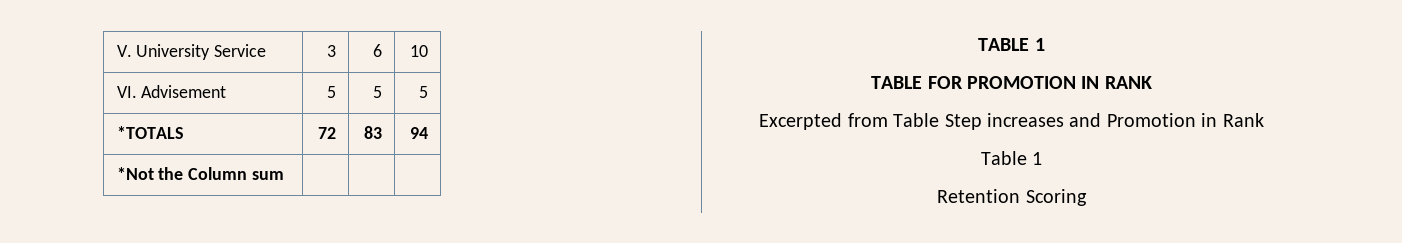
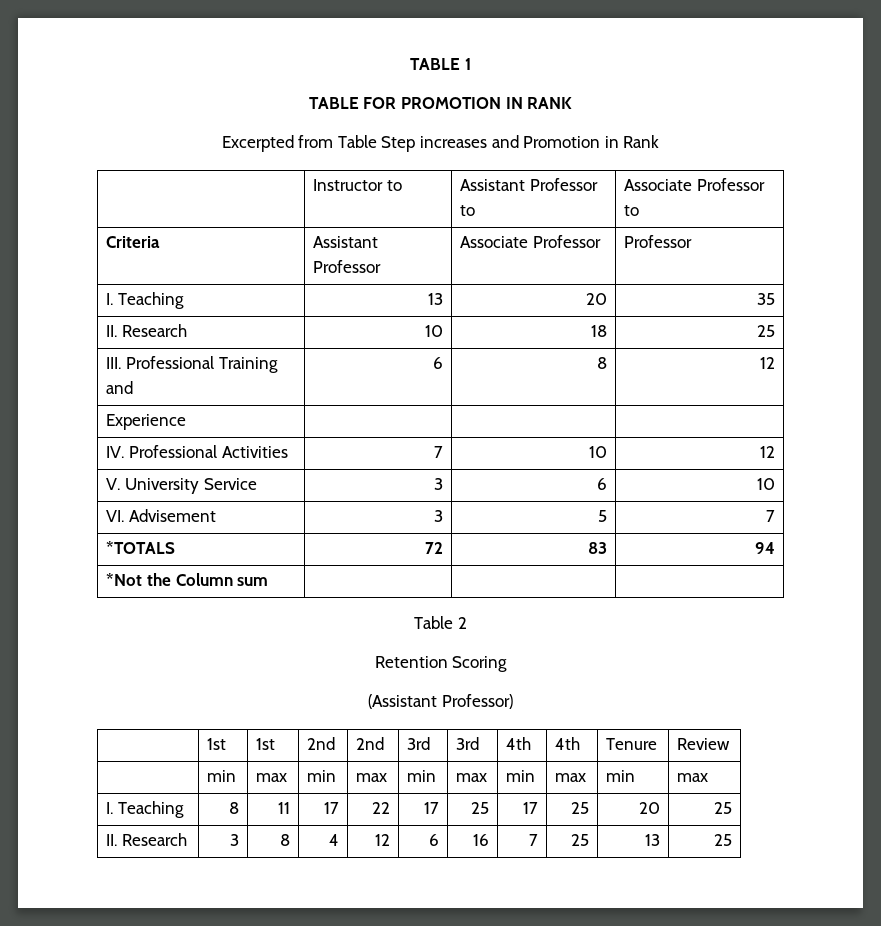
[116,44,267,60] [326,45,336,57] [372,44,382,57] [409,45,428,57] [116,85,227,98] [326,86,336,98] [372,86,382,98] [418,86,428,98] [116,126,184,139] [317,127,336,139] [363,126,382,139] [409,127,428,139] [116,167,285,180] V. University Service | 3 | 6 | 10 // VI. Advisement | 5 | 5 | 5 // *TOTALS | 72 | 83 | 94 // *Not the Column sum | | | // -> (410, 64) none
[980,151,1043,165] // Table 1 -> [313,179,403,191] [460,178,599,191] [460,205,476,216] [624,178,766,191] [624,205,640,216] [106,236,161,248] [313,236,379,248] [313,260,382,273] [460,235,602,248] [624,235,693,248] [106,292,185,309] [427,293,443,305] [585,293,607,305] [756,293,775,305] [106,324,188,337] [424,325,443,337] [590,325,607,337] [756,325,775,337] [106,356,278,373] [106,381,134,394] [432,357,443,369] [596,357,607,369] [759,357,775,369] [106,414,187,430] [106,445,288,458] [433,446,443,458] [588,446,607,458] [759,446,775,458] [106,478,257,494] [433,478,443,490] [596,478,607,490] [756,478,775,490] [106,509,217,522] [433,510,443,522] [597,510,607,522] [765,510,775,522] [106,541,176,554] [424,542,443,554] [587,542,607,554] [754,542,775,554] [106,573,269,586] [414,616,467,629] // | Instructor to | Assistant Professor to | Associate Professor to // Criteria | Assistant Professor | Associate Professor | Professor // I. Teaching | 13 | 20 | 35 // II. Research | 10 | 18 | 25 // III. Professional Training and | 6 | 8 | 12 // Experience | | | // IV. Professional Activities | 7 | 10 | 12 // V. University Service | 3 | 6 | 10 // VI. Advisement | 3 | 5 | 7 // *TOTALS | 72 | 83 | 94 // *Not the Column sum | | | // Table 2
(1087, 197) none -> [368,694,513,709] [207,738,227,750] [256,738,276,750] [307,737,336,750] [356,737,385,750] [407,737,431,750] [456,737,480,750] [506,737,532,750] [555,737,581,750] [606,738,658,750] [677,738,731,750] [207,770,237,782] [256,773,288,782] [307,770,337,782] [356,773,388,782] [407,770,437,782] [456,773,488,782] [506,770,536,782] [555,773,587,782] [606,770,636,782] [677,773,709,782] [106,801,185,818] [228,802,239,814] [277,802,290,814] [323,802,339,814] [371,802,390,814] [423,802,439,814] [470,802,489,814] [522,802,538,814] [570,802,589,814] [638,802,660,814] [713,802,732,814] [106,833,188,846] [229,834,239,846] [279,834,290,846] [328,834,339,846] [374,834,390,846] [428,834,439,846] [472,834,489,846] [528,834,538,846] [570,834,589,846] [644,834,660,846] [713,834,732,846] // (Assistant Professor) // | 1st | 1st | 2nd | 2nd | 3rd | 3rd | 4th | 4th | Tenure | Review // | min | max | min | max | min | max | min | max | min | max // I. Teaching | 8 | 11 | 17 | 22 | 17 | 25 | 17 | 25 | 20 | 25 // II. Research | 3 | 8 | 4 | 12 | 6 | 16 | 7 | 25 | 13 | 25

